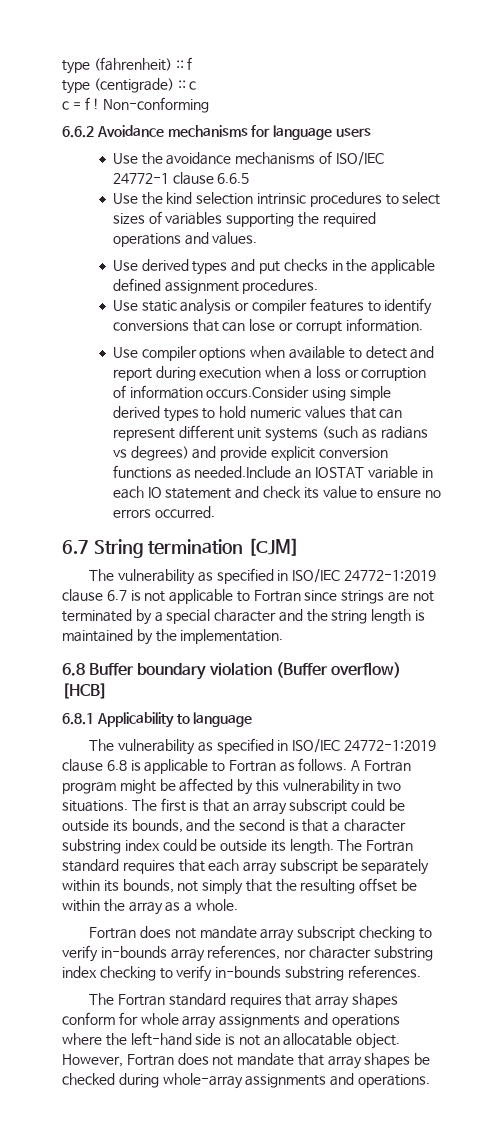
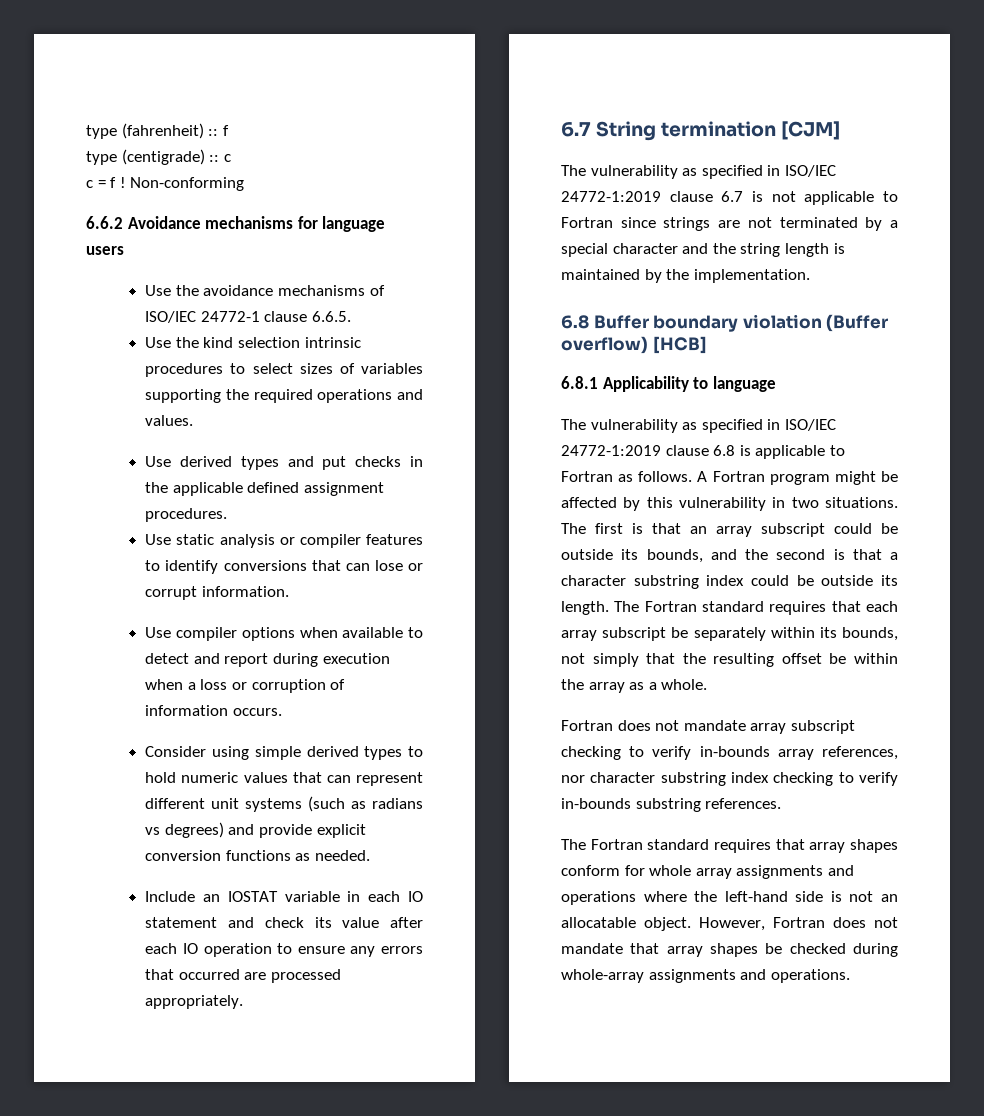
[217,173,250,184] 6.6.5 -> [312,311,352,322] 6.6.5.
[206,386,310,398] occurs.Consider -> [232,708,282,716] [145,746,207,757] occurs. // Consider
[194,466,292,478] needed.Include -> [315,850,371,861] [145,891,196,902] needed. // Include
[360,488,441,499] [112,506,215,518] to ensure no errors occurred. -> [389,917,423,928] [145,943,423,957] [145,969,342,983] [145,995,244,1009] after each IO operation to ensure any errors that occurred are processed appropriately.

